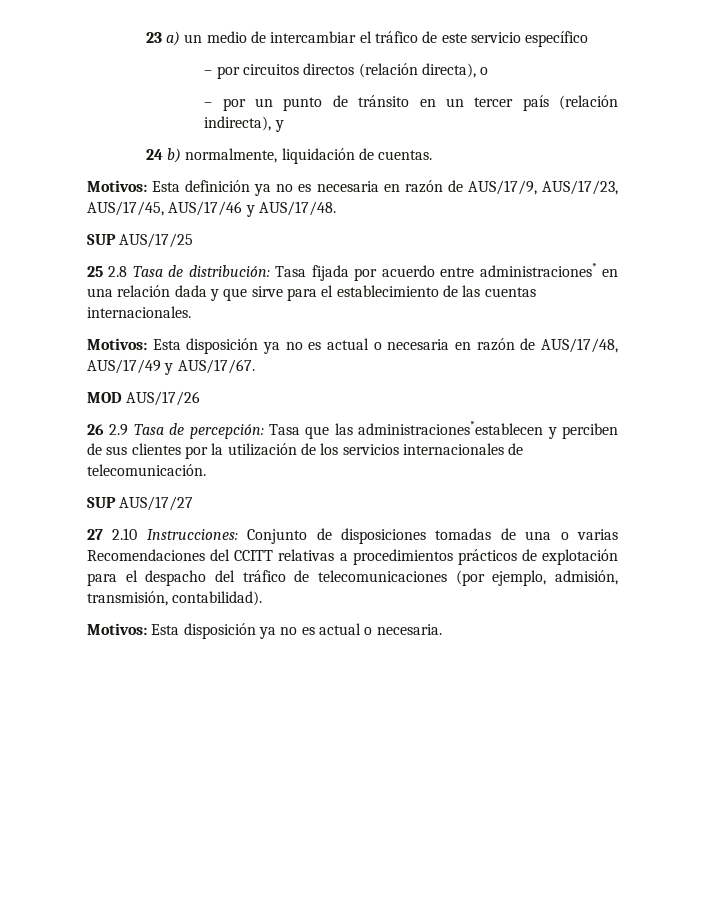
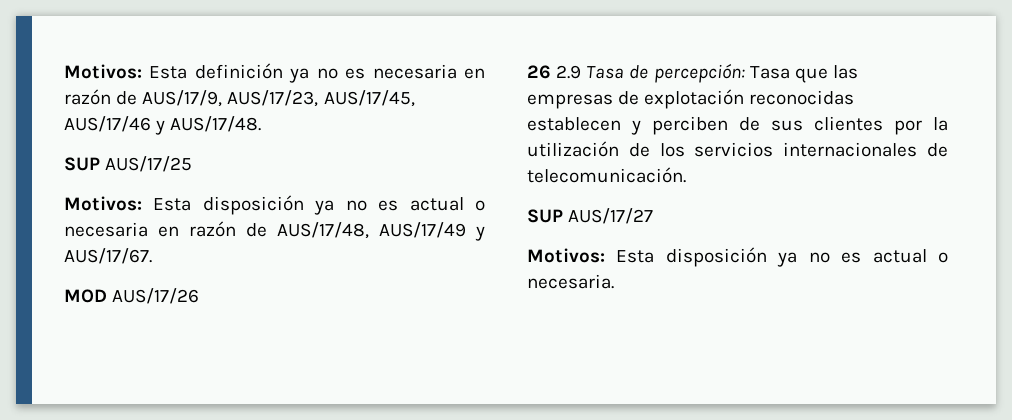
[145,31,589,47] [204,63,489,79] [204,95,618,111] [204,116,284,132] [145,148,433,164] 23 a) un medio de intercambiar el tráfico de este servicio específico // – por circuitos directos (relación directa), o // – por un punto de tránsito en un tercer país (relación indirecta), y // 24 b) normalmente, liquidación de cuentas. // -> (64, 71) none
[87,263,618,281] [87,285,536,301] [87,306,191,318] // 25 2.8 Tasa de distribución: Tasa fijada por acuerdo entre administraciones* en una relación dada y que sirve para el establecimiento de las cuentas internacionales. -> (193, 164) none
[358,421,544,435] administraciones*establecen -> [527,89,855,109] [527,117,621,131] empresas de explotación reconocidas establecen
[87,528,618,544] [87,549,618,565] [87,570,618,586] [87,591,263,606] // 27 2.10 Instrucciones: Conjunto de disposiciones tomadas de una o varias Recomendaciones del CCITT relativas a procedimientos prácticos de explotación para el despacho del tráfico de telecomunicaciones (por ejemplo, admisión, transmisión, contabilidad). -> (654, 216) none

